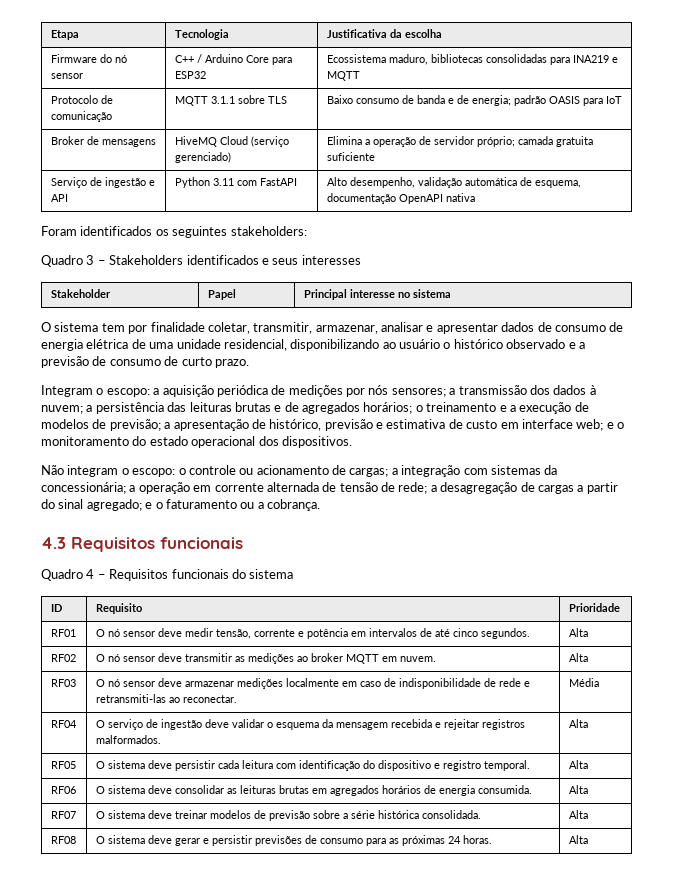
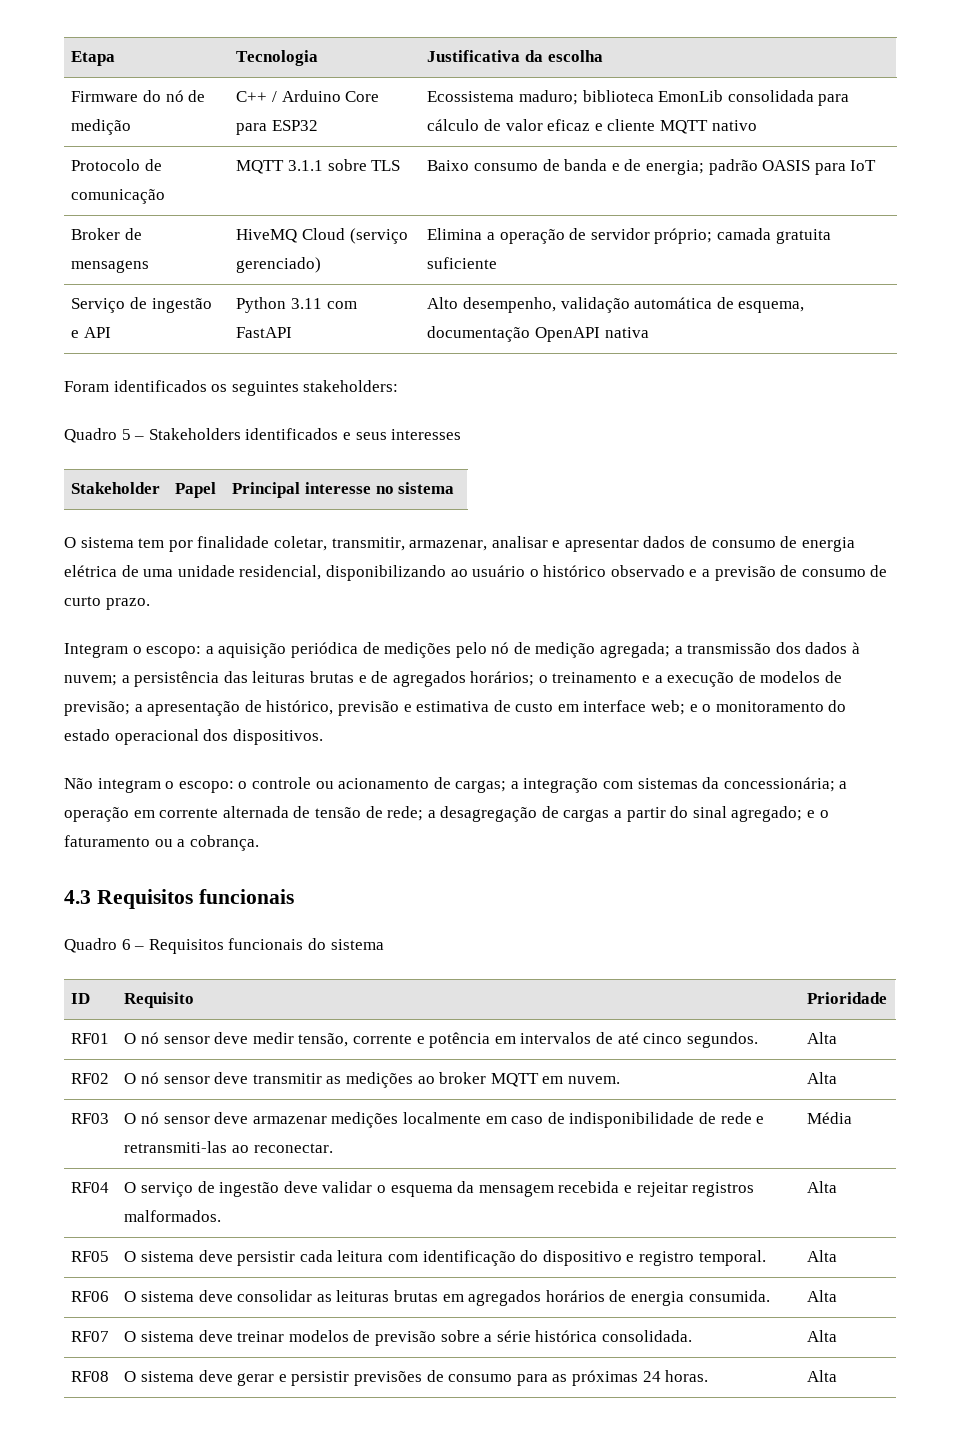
[50,73,83,79] sensor -> [188,90,206,102] [71,119,132,135] de medição
[388,54,618,65] [326,71,360,81] maduro, bibliotecas consolidadas para INA219 e MQTT -> [519,90,850,106] [427,119,757,134] maduro; biblioteca EmonLib consolidada para cálculo de valor eficaz e cliente MQTT nativo
[86,255,95,265] 3 -> [121,429,131,440] 5
[346,385,446,397] por nós sensores; -> [455,642,671,658] pelo nó de medição agregada;
[86,569,95,579] 4 -> [121,939,131,950] 6

